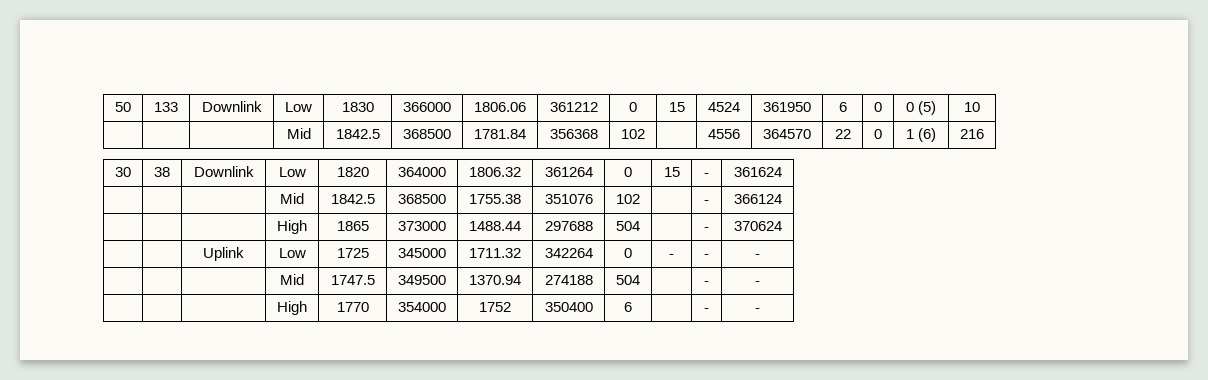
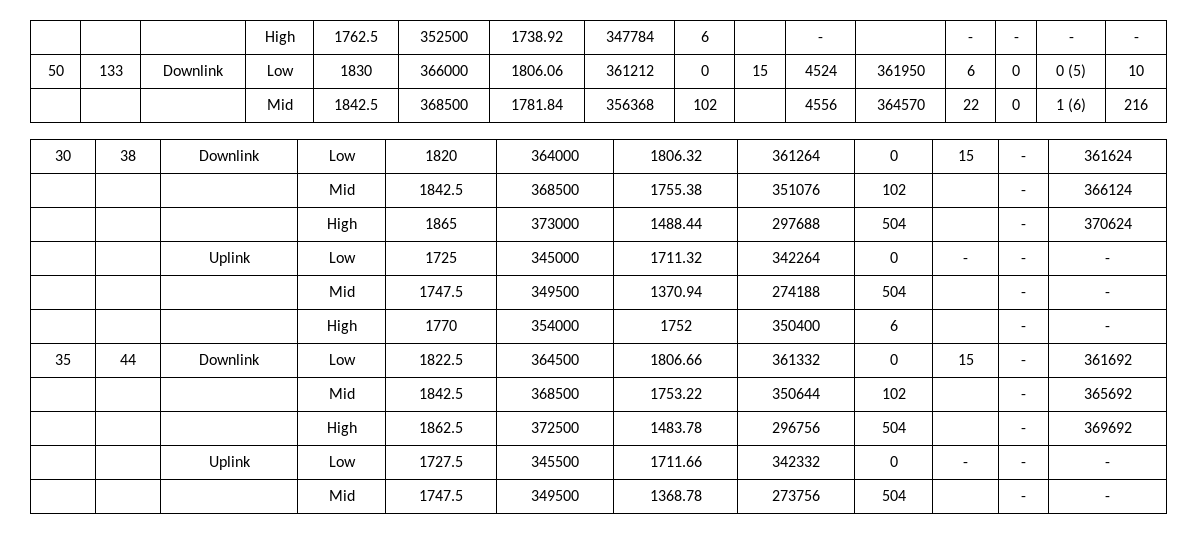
(115, 107) none -> [264,31,295,45] [334,31,378,42] [420,31,468,42] [511,31,563,42] [605,31,654,42] [700,31,709,42] [818,37,823,42] [968,37,973,42] [1013,37,1019,42] [1068,37,1074,42] [1133,37,1139,42] | | | High | 1762.5 | 352500 | 1738.92 | 347784 | 6 | | - | | - | - | - | - //
(760, 310) none -> [55,354,71,365] [120,354,136,365] [199,354,260,365] [328,354,356,365] [419,354,463,365] [531,354,579,365] [649,354,702,365] [772,354,820,365] [889,354,898,365] [957,354,974,365] [1021,360,1026,365] [1083,354,1132,365] [328,388,355,399] [419,388,463,399] [531,388,579,399] [649,388,702,399] [772,388,820,399] [881,388,906,399] [1021,394,1026,399] [1083,388,1132,399] [326,422,357,436] [419,422,463,433] [531,422,579,433] [649,422,702,433] [772,422,820,433] [881,422,906,433] [1021,428,1026,433] [1083,422,1132,433] [208,456,251,470] [328,456,356,467] [419,456,463,467] [531,456,579,467] [649,456,702,467] [772,456,820,467] [889,456,898,467] [963,462,968,467] [1021,462,1026,467] [1105,462,1110,467] [328,490,355,501] [419,490,463,501] [531,490,579,501] [649,490,702,501] [772,490,820,501] [881,490,906,501] [1021,496,1026,501] [1105,496,1110,501] // 35 | 44 | Downlink | Low | 1822.5 | 364500 | 1806.66 | 361332 | 0 | 15 | - | 361692 // | | | Mid | 1842.5 | 368500 | 1753.22 | 350644 | 102 | | - | 365692 // | | | High | 1862.5 | 372500 | 1483.78 | 296756 | 504 | | - | 369692 // | | Uplink | Low | 1727.5 | 345500 | 1711.66 | 342332 | 0 | - | - | - // | | | Mid | 1747.5 | 349500 | 1368.78 | 273756 | 504 | | - | -

